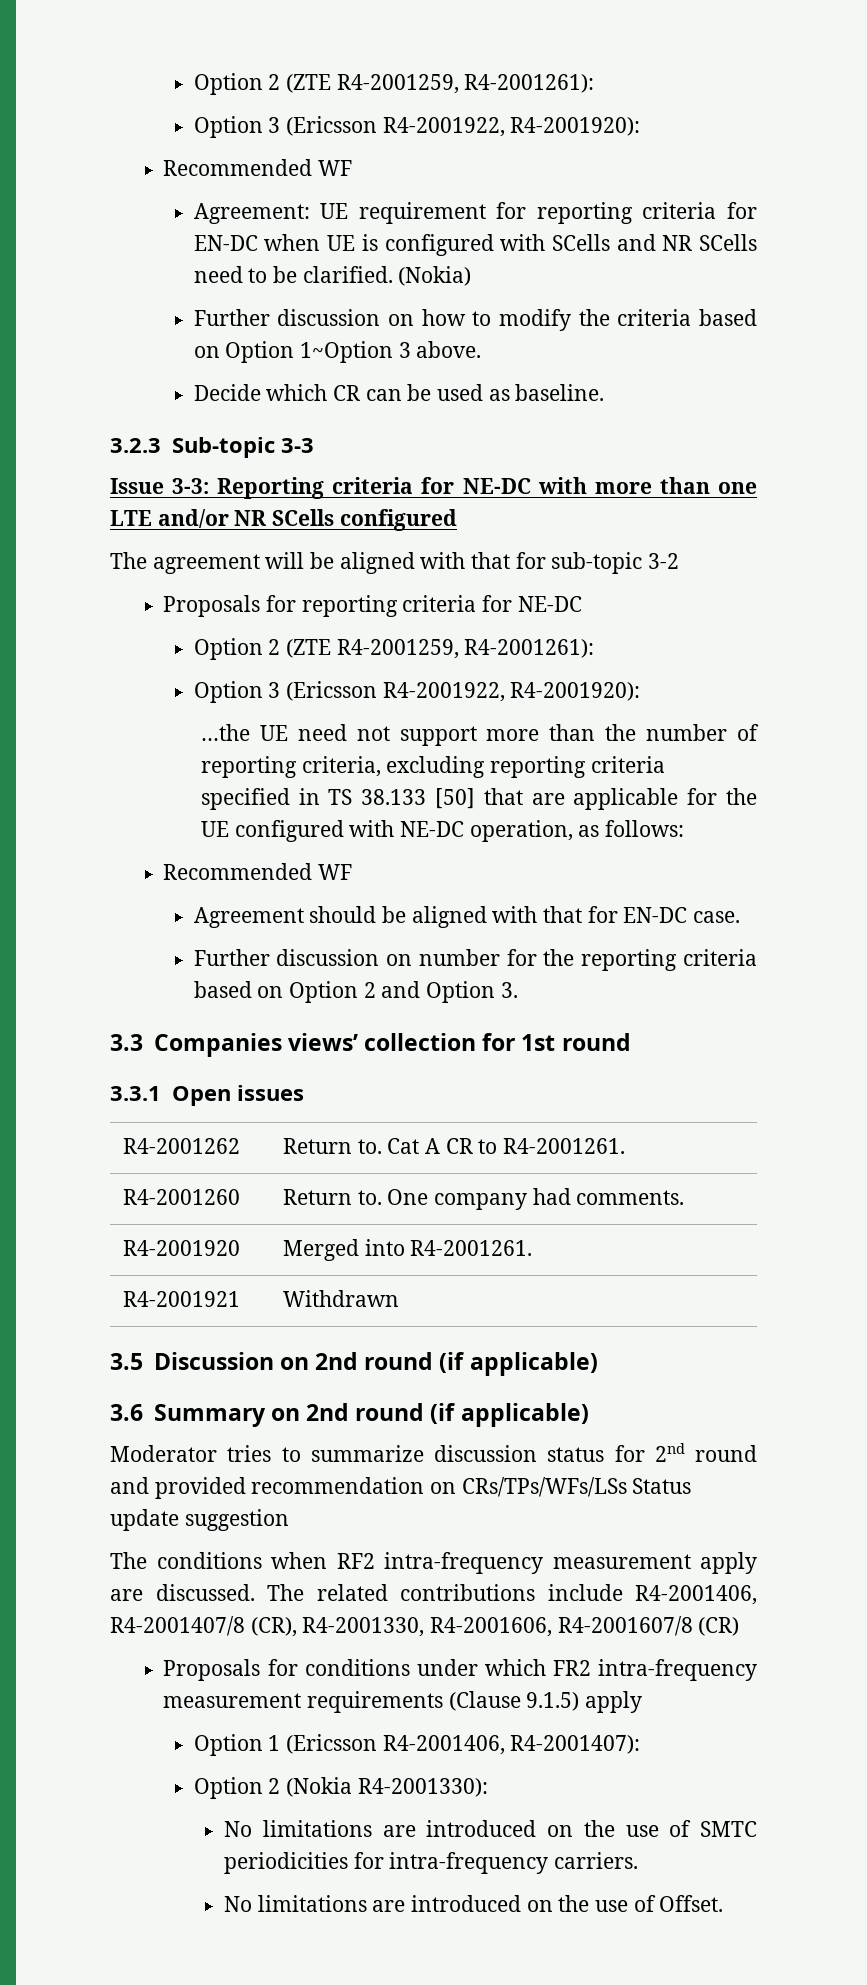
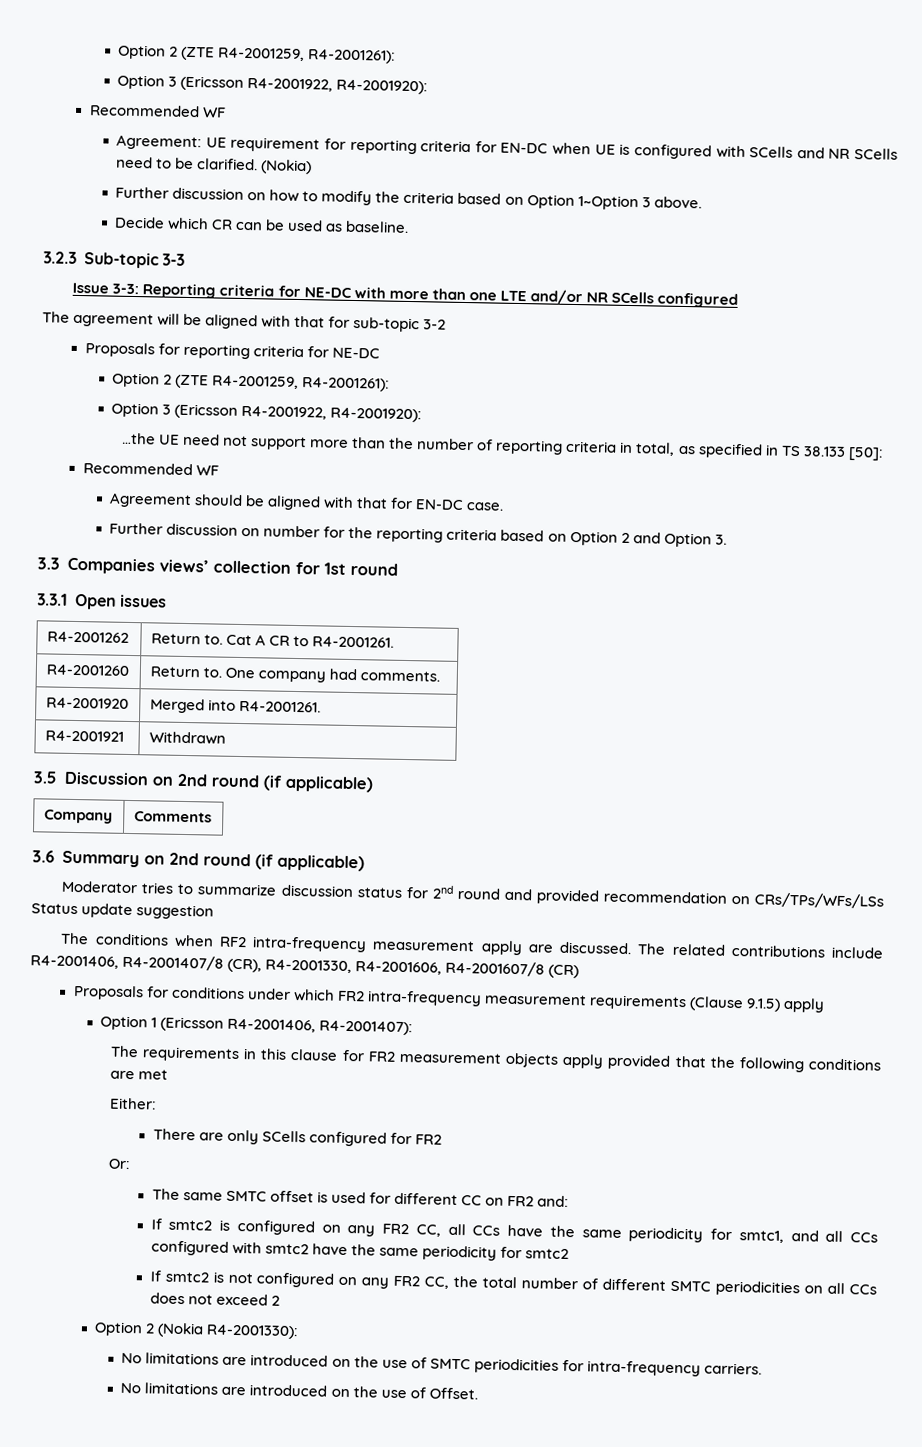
[301,756,665,778] [200,788,758,810] [200,820,684,842] criteria, excluding reporting criteria specified in TS 38.133 [50] that are applicable for the UE configured with NE-DC operation, as follows: -> [565,440,884,461] criteria in total, as specified in TS 38.133 [50]:
(598, 1364) none -> [43,809,113,824] [133,811,212,823] // Company | Comments
(641, 1744) none -> [109,1045,881,1073] [109,1069,168,1080] [108,1097,157,1110] [152,1128,442,1147] [107,1158,131,1170] [151,1188,570,1208] [150,1218,878,1243] [150,1240,570,1261] [149,1270,877,1297] [149,1292,280,1306] // The requirements in this clause for FR2 measurement objects apply provided that the following conditions are met // Either: // There are only SCells configured for FR2 // Or: // The same SMTC offset is used for different CC on FR2 and: // If smtc2 is configured on any FR2 CC, all CCs have the same periodicity for smtc1, and all CCs configured with smtc2 have the same periodicity for smtc2 // If smtc2 is not configured on any FR2 CC, the total number of different SMTC periodicities on all CCs does not exceed 2

